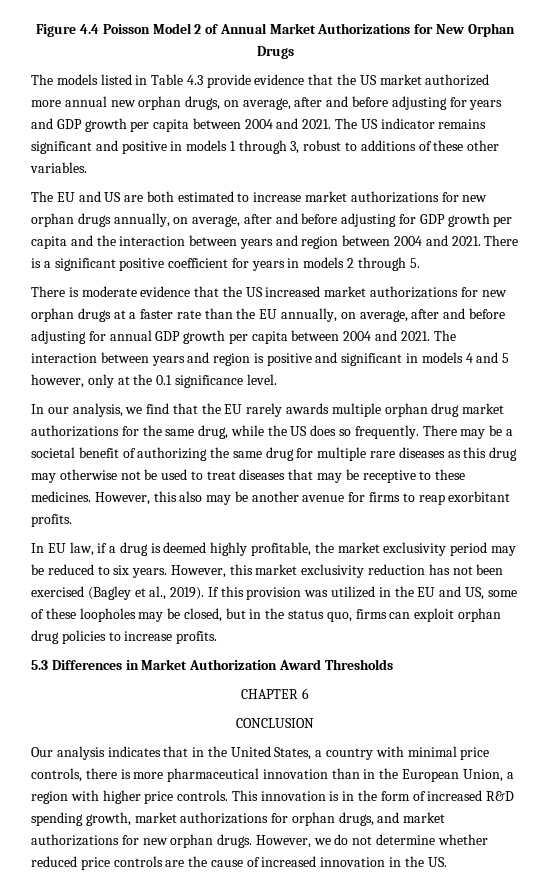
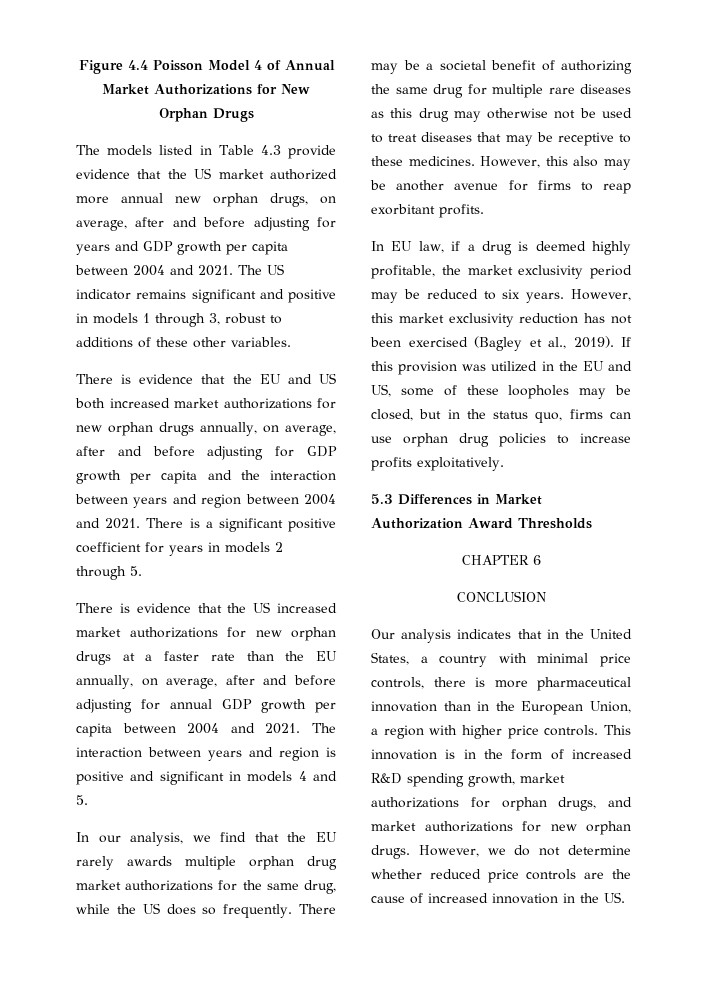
[194,24,202,34] 2 -> [253,60,262,70] 4
[31,191,302,202] The EU and US are both estimated to increase -> [76,373,336,384] [75,398,170,409] There is evidence that the EU and US both increased
[81,286,137,297] moderate -> (130, 608) none
[502,353,510,363] [31,374,277,388] 5 however, only at the 0.1 significance level. -> [76,795,88,805] 5.
[414,608,455,622] exploit -> [371,436,392,443] use
[176,631,218,644] profits. -> [371,457,504,471] profits exploitatively.

